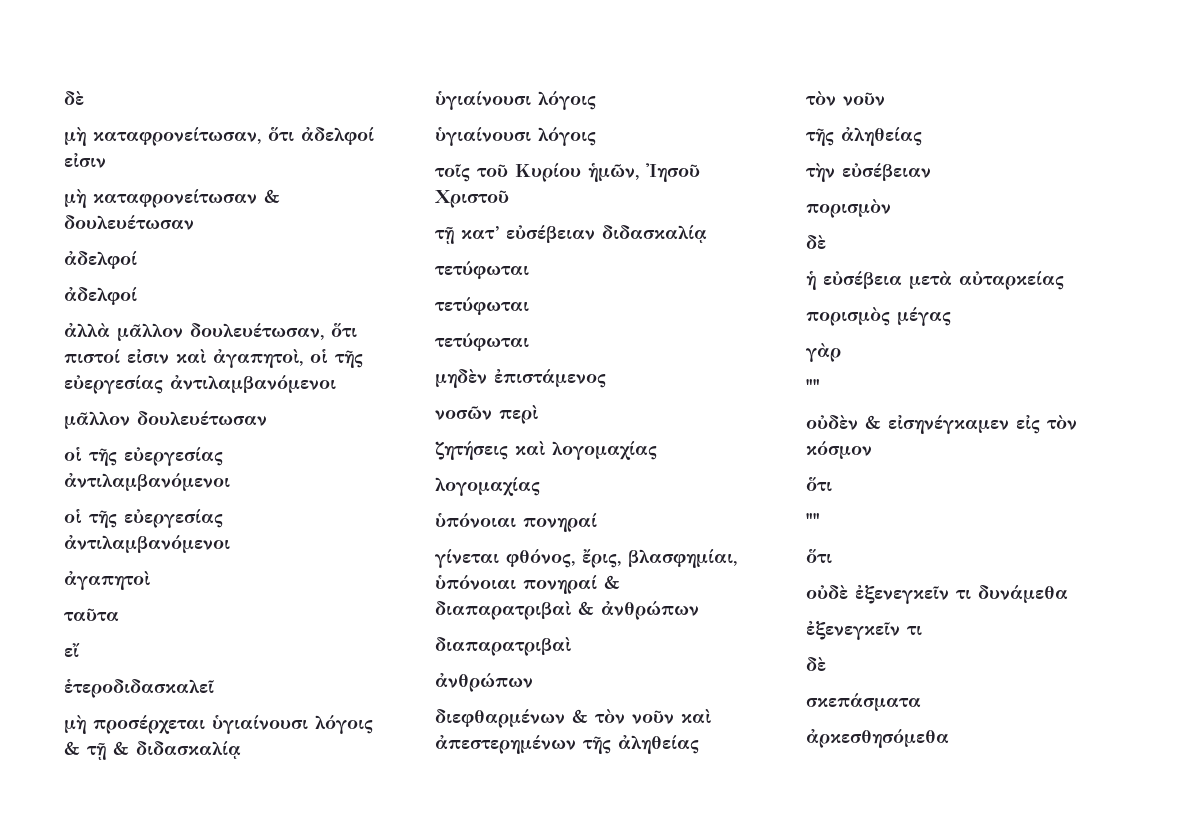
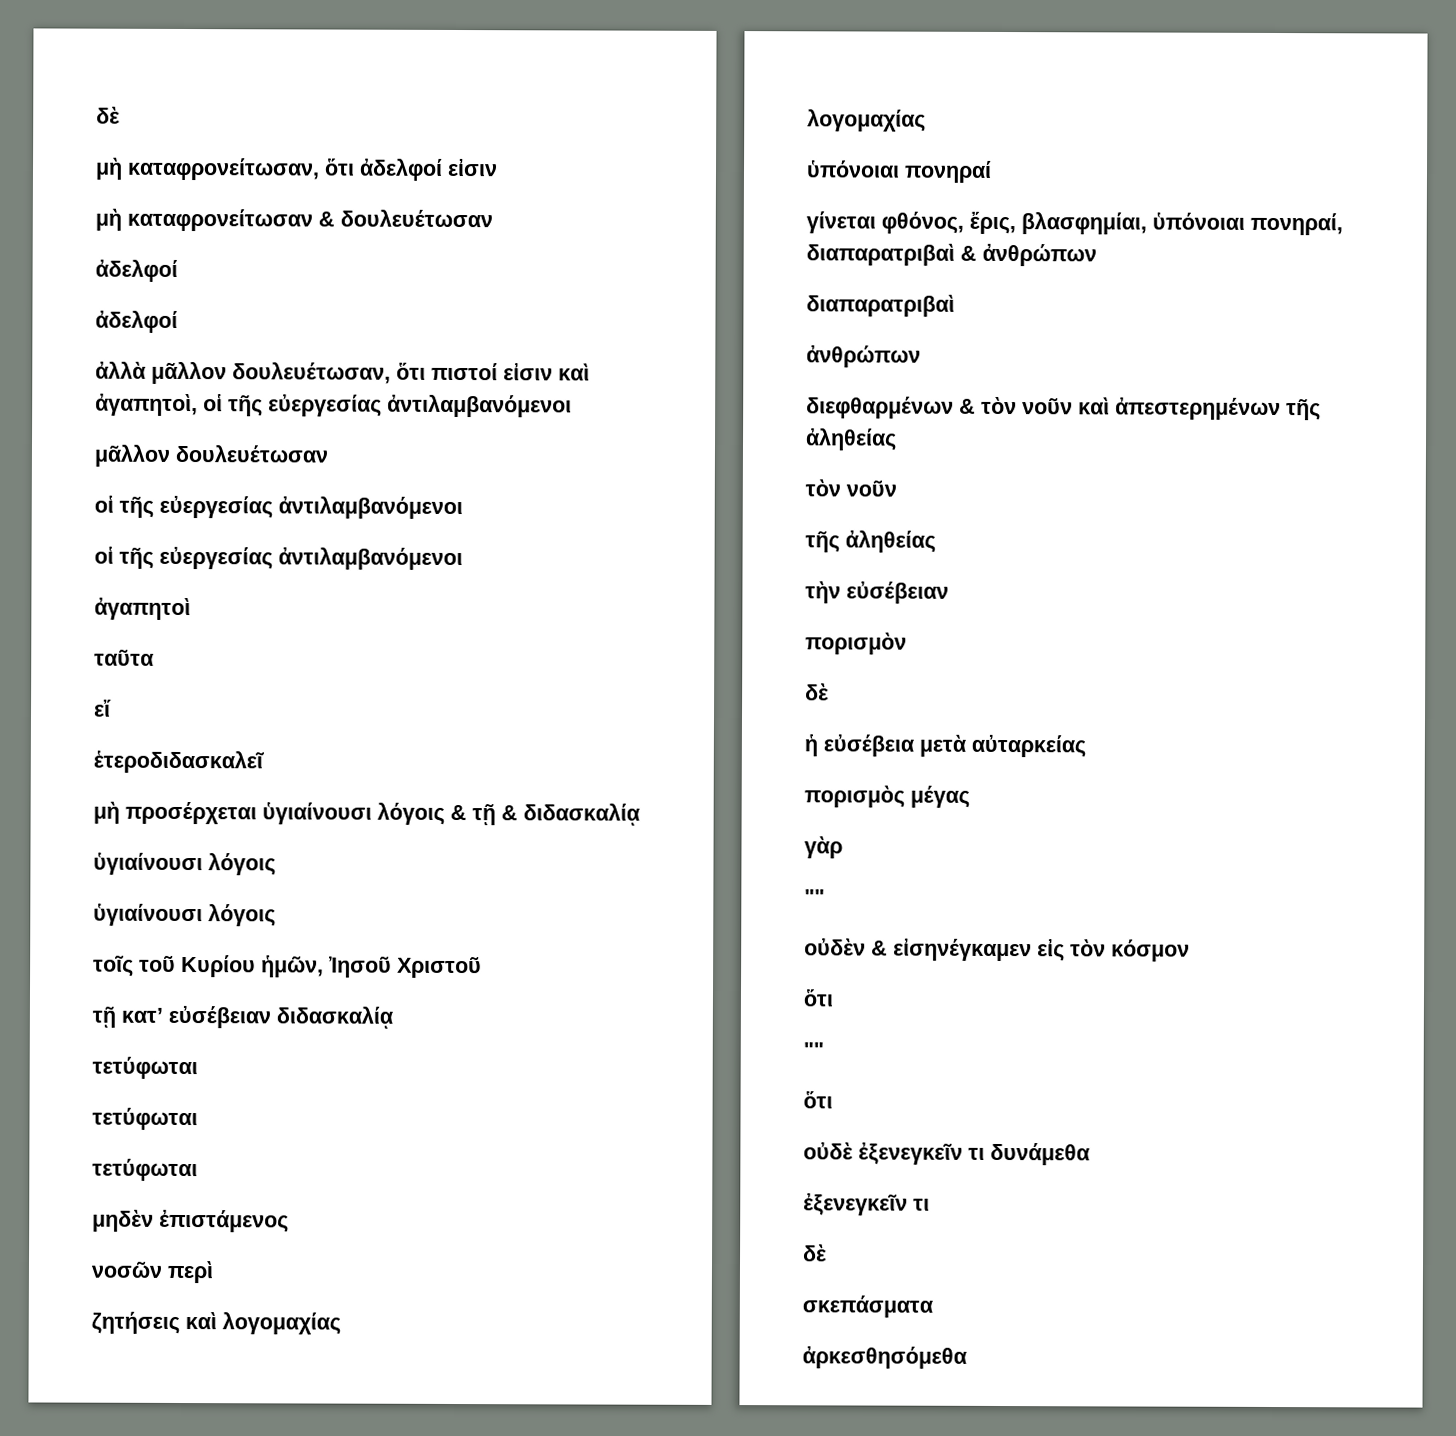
[523,575,620,594] πονηραί & -> [1250,212,1343,236] πονηραί,

